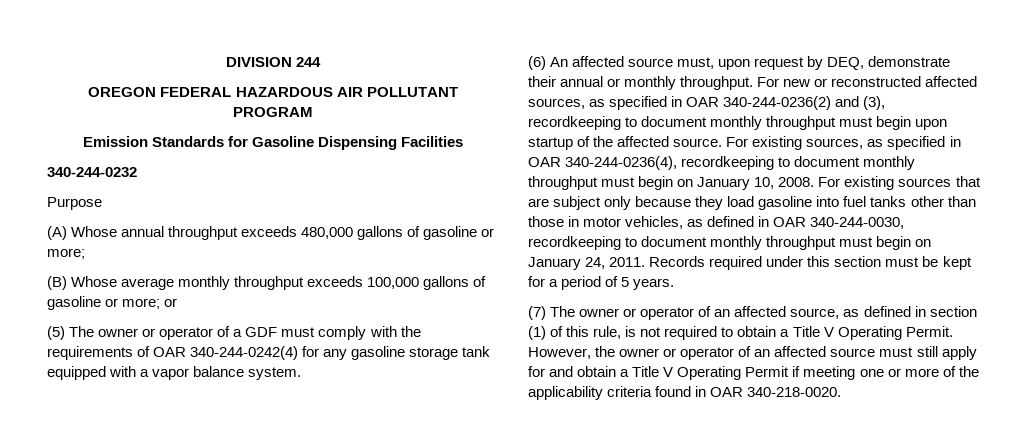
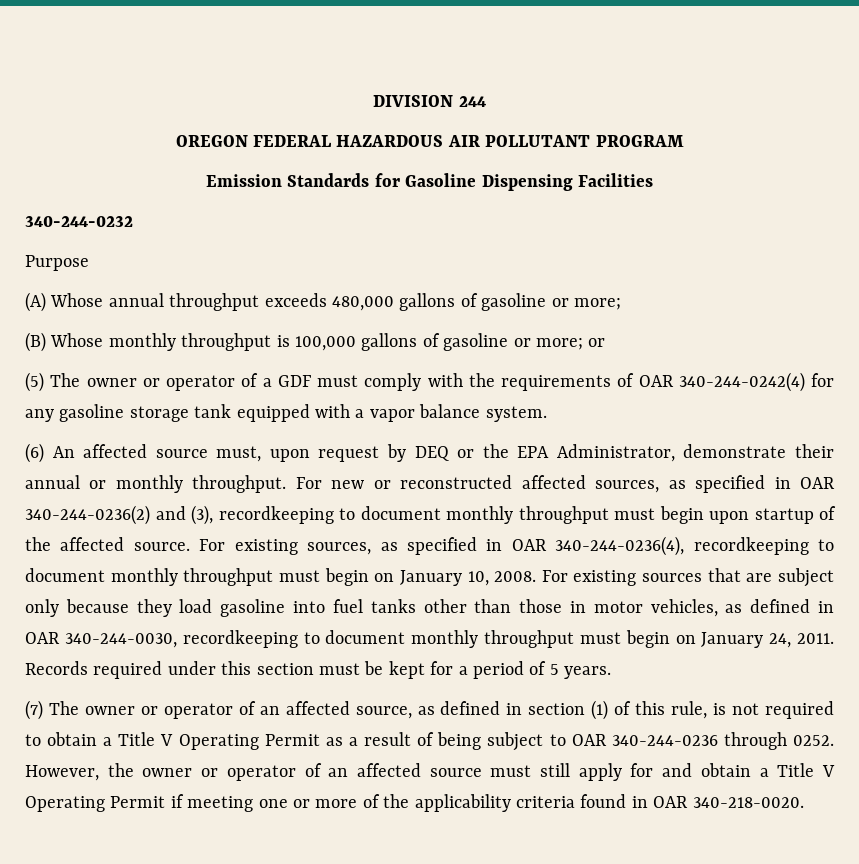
[121,276,364,290] average monthly throughput exceeds -> [108,333,290,351] monthly throughput is
[827,57,865,70] DEQ, -> [414,444,675,462] DEQ or the EPA Administrator,
[905,326,953,337] Permit. -> [264,732,835,751] Permit as a result of being subject to OAR 340-244-0236 through 0252.

